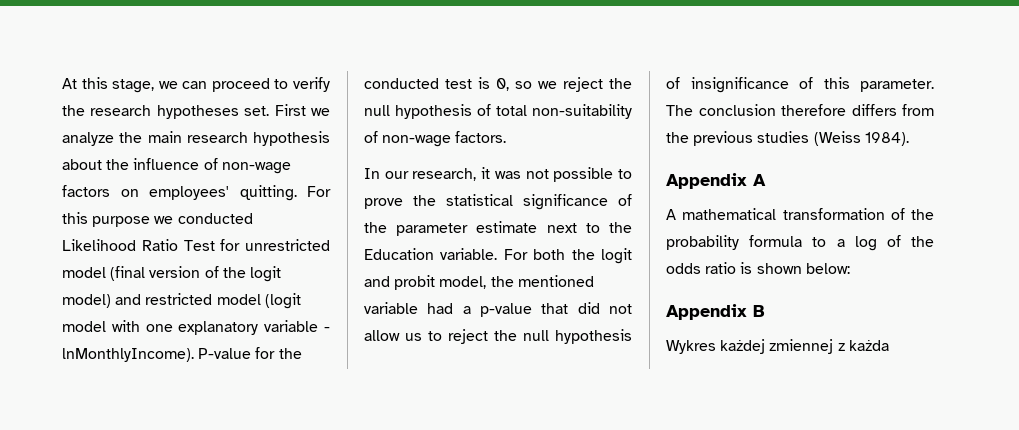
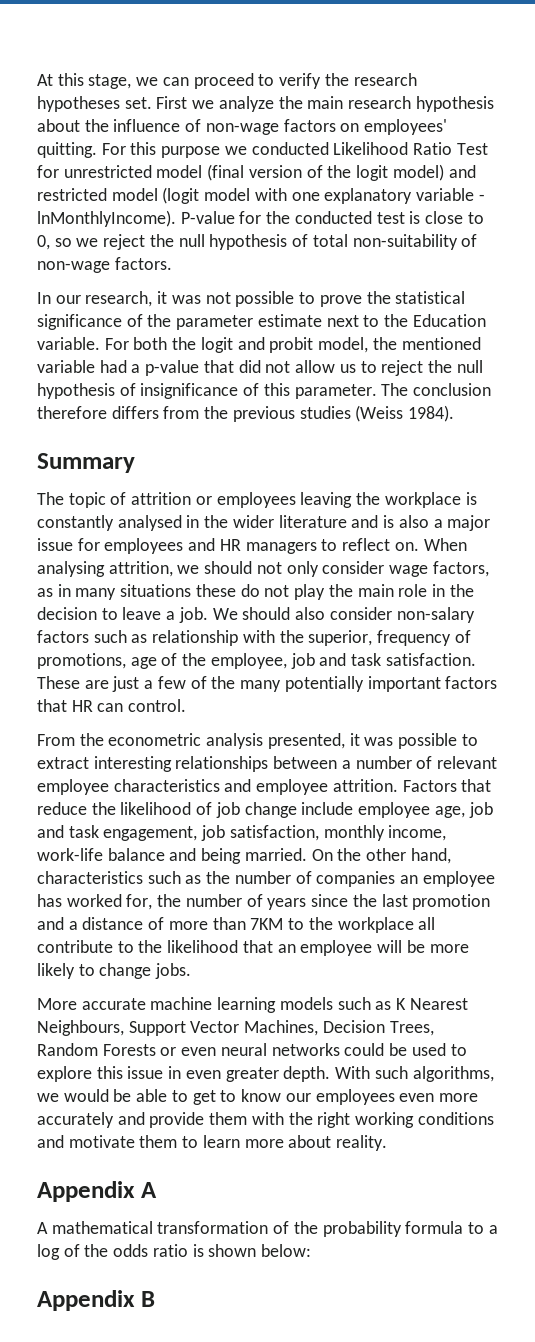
(490, 83) none -> [425,211,484,224] close to
(909, 139) none -> [37,453,135,473] [37,492,477,508] [37,515,491,531] [37,538,467,554] [37,561,489,577] [37,584,474,600] [37,607,475,623] [37,630,471,646] [37,653,476,669] [37,676,498,692] [37,699,187,712] [37,733,478,749] [37,756,498,772] [37,779,492,795] [37,802,493,818] [37,825,447,841] [37,848,451,864] [37,871,495,887] [37,894,491,910] [37,917,436,933] [37,940,469,956] [37,963,192,979] [37,997,468,1013] [37,1020,434,1036] [37,1043,467,1056] [37,1066,494,1082] [37,1089,478,1105] [37,1112,494,1128] [37,1135,388,1151] // Summary // The topic of attrition or employees leaving the workplace is constantly analysed in the wider literature and is also a major issue for employees and HR managers to reflect on. When analysing attrition, we should not only consider wage factors, as in many situations these do not play the main role in the decision to leave a job. We should also consider non-salary factors such as relationship with the superior, frequency of promotions, age of the employee, job and task satisfaction. These are just a few of the many potentially important factors that HR can control. // From the econometric analysis presented, it was possible to extract interesting relationships between a number of relevant employee characteristics and employee attrition. Factors that reduce the likelihood of job change include employee age, job and task engagement, job satisfaction, monthly income, work-life balance and being married. On the other hand, characteristics such as the number of companies an employee has worked for, the number of years since the last promotion and a distance of more than 7KM to the workplace all contribute to the likelihood that an employee will be more likely to change jobs. // More accurate machine learning models such as K Nearest Neighbours, Support Vector Machines, Decision Trees, Random Forests or even neural networks could be used to explore this issue in even greater depth. With such algorithms, we would be able to get to know our employees even more accurately and provide them with the right working conditions and motivate them to learn more about reality.
[666,339,889,354] // Wykres każdej zmiennej z każda -> (155, 1299) none

